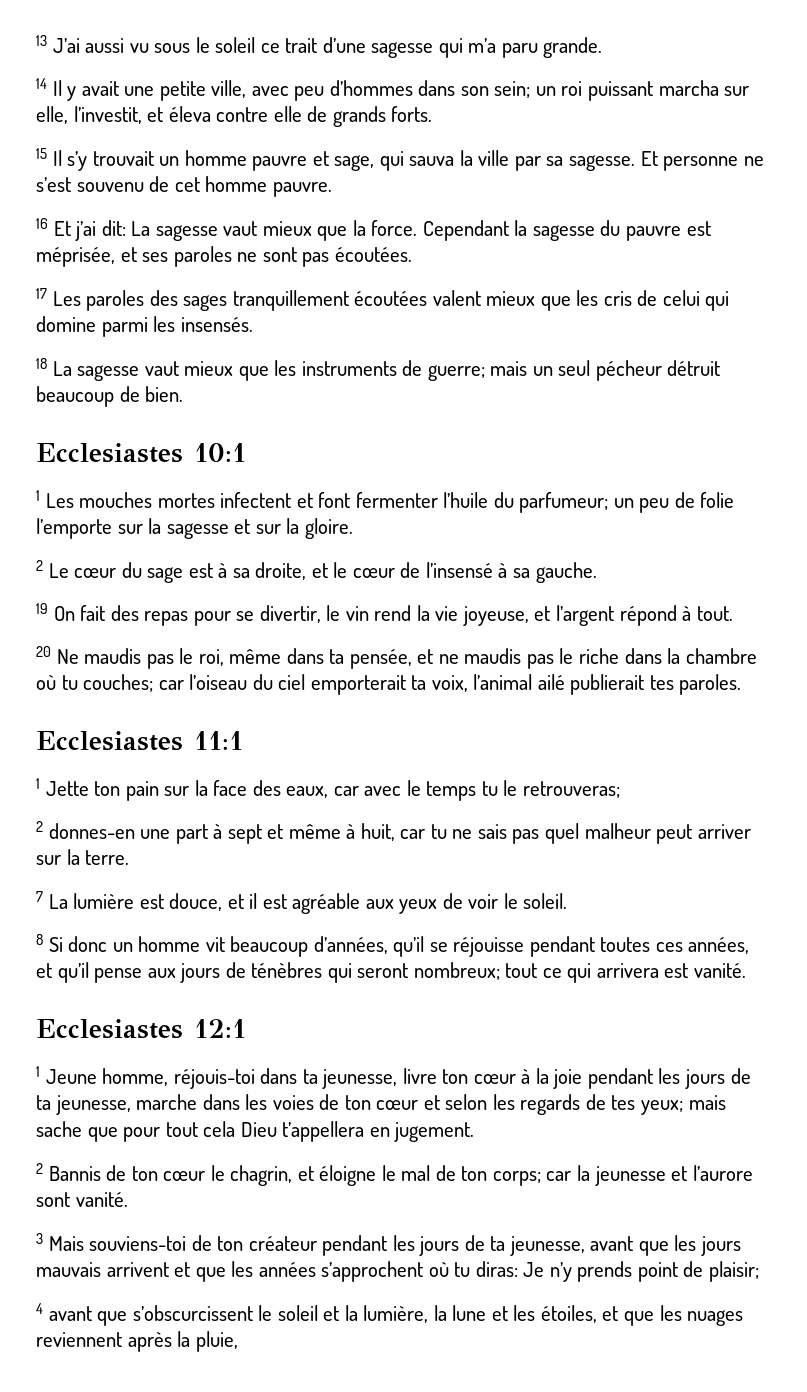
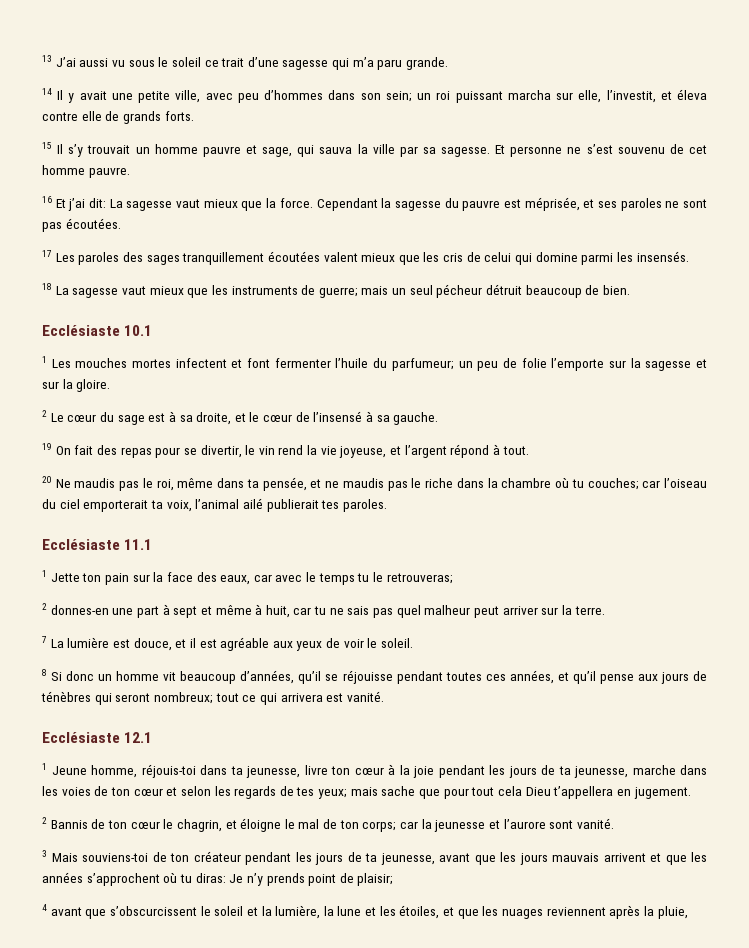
[36,443,246,463] Ecclesiastes 10:1 -> [42,325,153,336] Ecclésiaste 10.1
[36,731,243,751] Ecclesiastes 11:1 -> [42,539,153,550] Ecclésiaste 11.1
[36,1019,246,1039] Ecclesiastes 12:1 -> [42,732,153,743] Ecclésiaste 12.1

